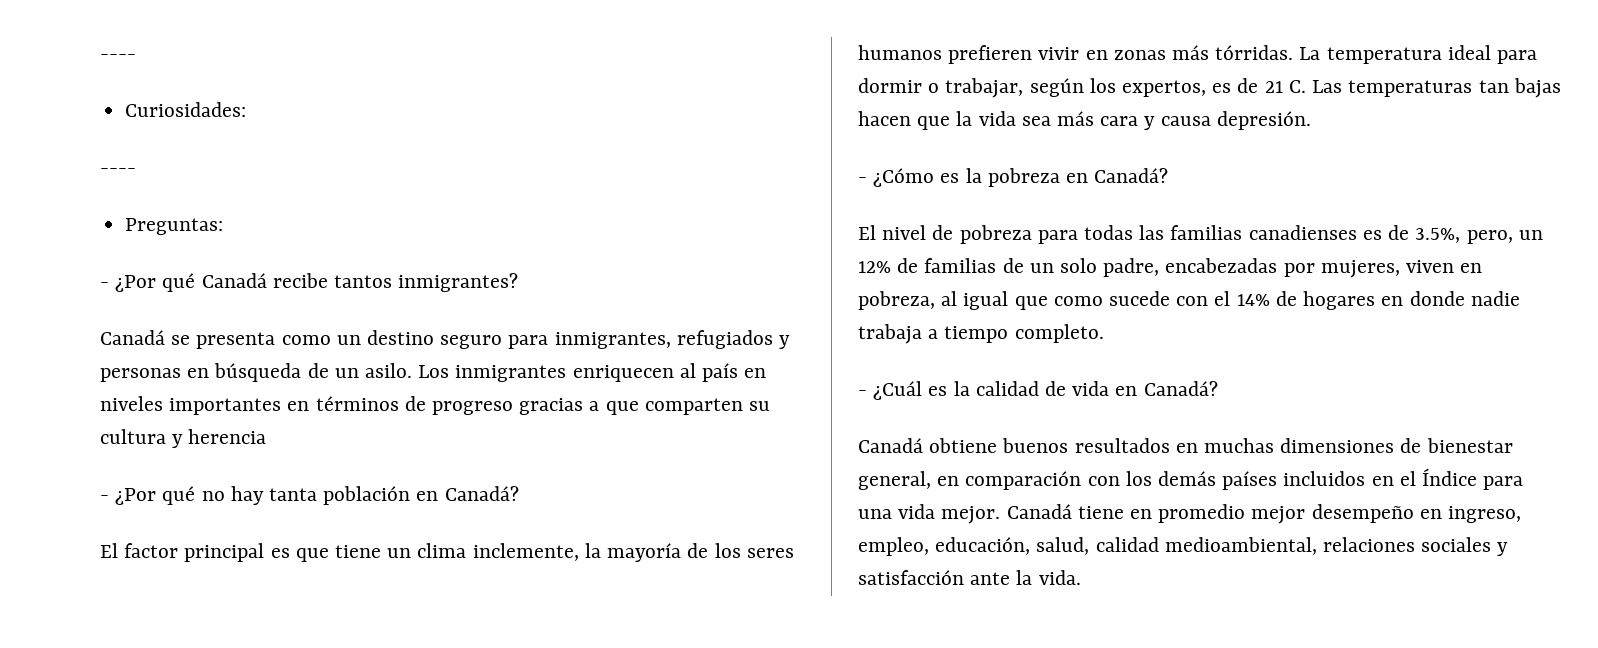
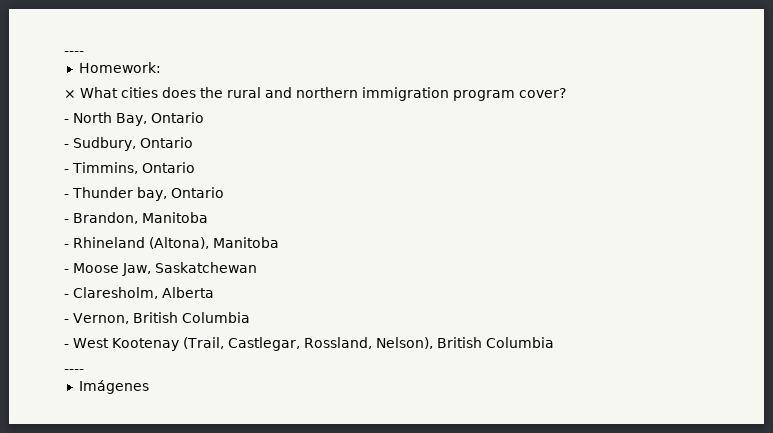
[100,54,136,60] [125,102,247,117] [100,168,136,174] [125,218,224,235] [100,273,519,292] [100,330,791,349] [100,363,767,382] [100,396,771,415] [100,429,267,448] [100,486,519,505] [100,543,794,562] [858,45,1538,64] [858,78,1561,98] [858,111,1311,130] [858,168,1169,187] [858,225,1543,244] [858,258,1483,278] [858,291,1520,310] [858,324,1104,344] [858,381,1218,400] [858,438,1513,453] [858,468,1524,490] [858,504,1522,524] [858,537,1509,556] [858,570,1081,585] ---- // Curiosidades: // ---- // Preguntas: // - ¿Por qué Canadá recibe tantos inmigrantes? // Canadá se presenta como un destino seguro para inmigrantes, refugiados y personas en búsqueda de un asilo. Los inmigrantes enriquecen al país en niveles importantes en términos de progreso gracias a que comparten su cultura y herencia // - ¿Por qué no hay tanta población en Canadá? // El factor principal es que tiene un clima inclemente, la mayoría de los seres humanos prefieren vivir en zonas más tórridas. La temperatura ideal para dormir o trabajar, según los expertos, es de 21 C. Las temperaturas tan bajas hacen que la vida sea más cara y causa depresión. // - ¿Cómo es la pobreza en Canadá? // El nivel de pobreza para todas las familias canadienses es de 3.5%, pero, un 12% de familias de un solo padre, encabezadas por mujeres, viven en pobreza, al igual que como sucede con el 14% de hogares en donde nadie trabaja a tiempo completo. // - ¿Cuál es la calidad de vida en Canadá? // Canadá obtiene buenos resultados en muchas dimensiones de bienestar general, en comparación con los demás países incluidos en el Índice para una vida mejor. Canadá tiene en promedio mejor desempeño en ingreso, empleo, educación, salud, calidad medioambiental, relaciones sociales y satisfacción ante la vida. -> [64,51,84,55] [78,62,161,73] [64,87,566,101] [64,112,204,126] [64,137,193,151] [64,162,195,174] [64,187,224,201] [64,212,208,224] [64,237,279,249] [64,262,257,276] [64,287,214,299] [64,312,250,324] [64,337,554,351] [64,369,84,373] [78,380,149,394] ---- // Homework: // ⨯ What cities does the rural and northern immigration program cover? // - North Bay, Ontario // - Sudbury, Ontario // - Timmins, Ontario // - Thunder bay, Ontario // - Brandon, Manitoba // - Rhineland (Altona), Manitoba // - Moose Jaw, Saskatchewan // - Claresholm, Alberta // - Vernon, British Columbia // - West Kootenay (Trail, Castlegar, Rossland, Nelson), British Columbia // ---- // Imágenes

